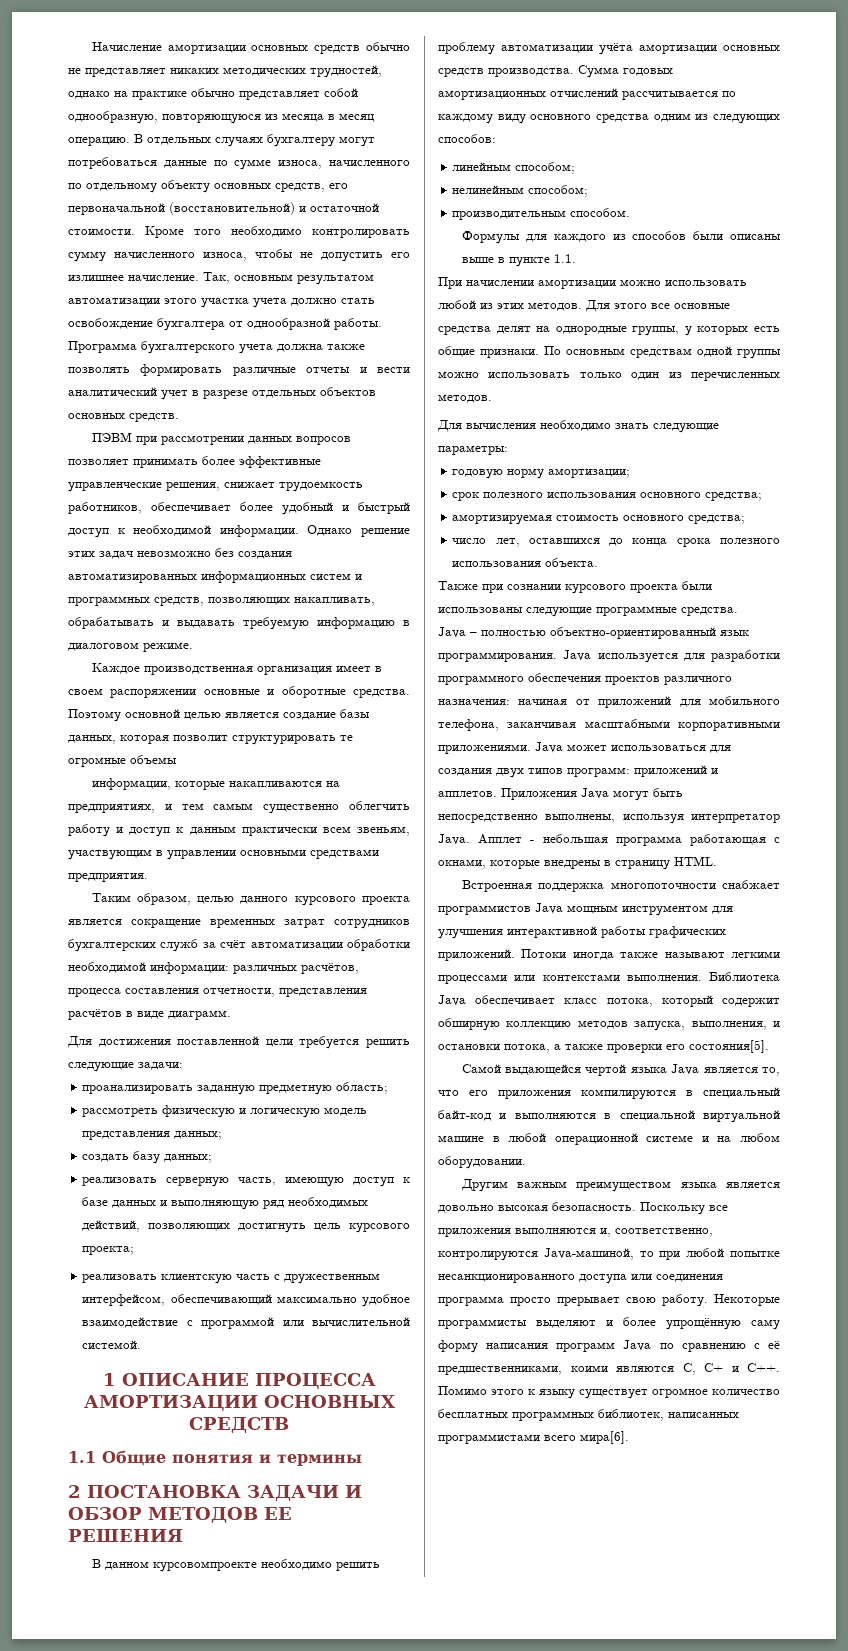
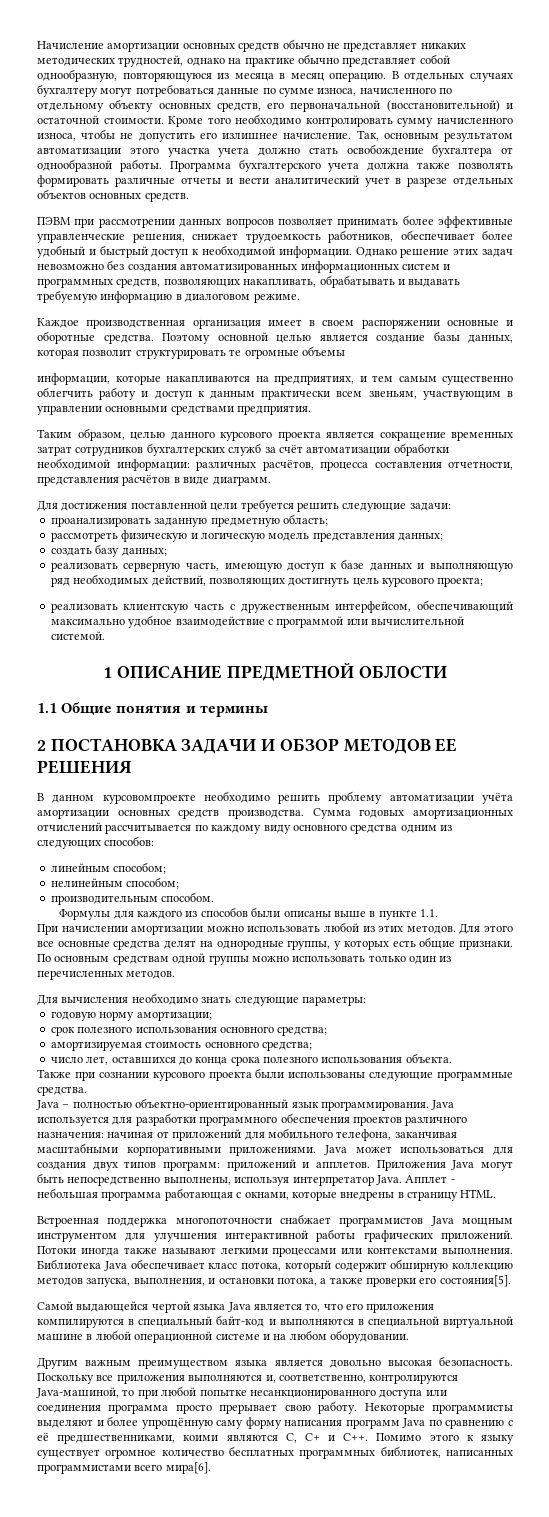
[254,1373,376,1389] [83,1395,395,1411] [189,1417,289,1433] ПРОЦЕССА АМОРТИЗАЦИИ ОСНОВНЫХ СРЕДСТВ -> [226,662,447,681] ПРЕДМЕТНОЙ ОБЛОСТИ

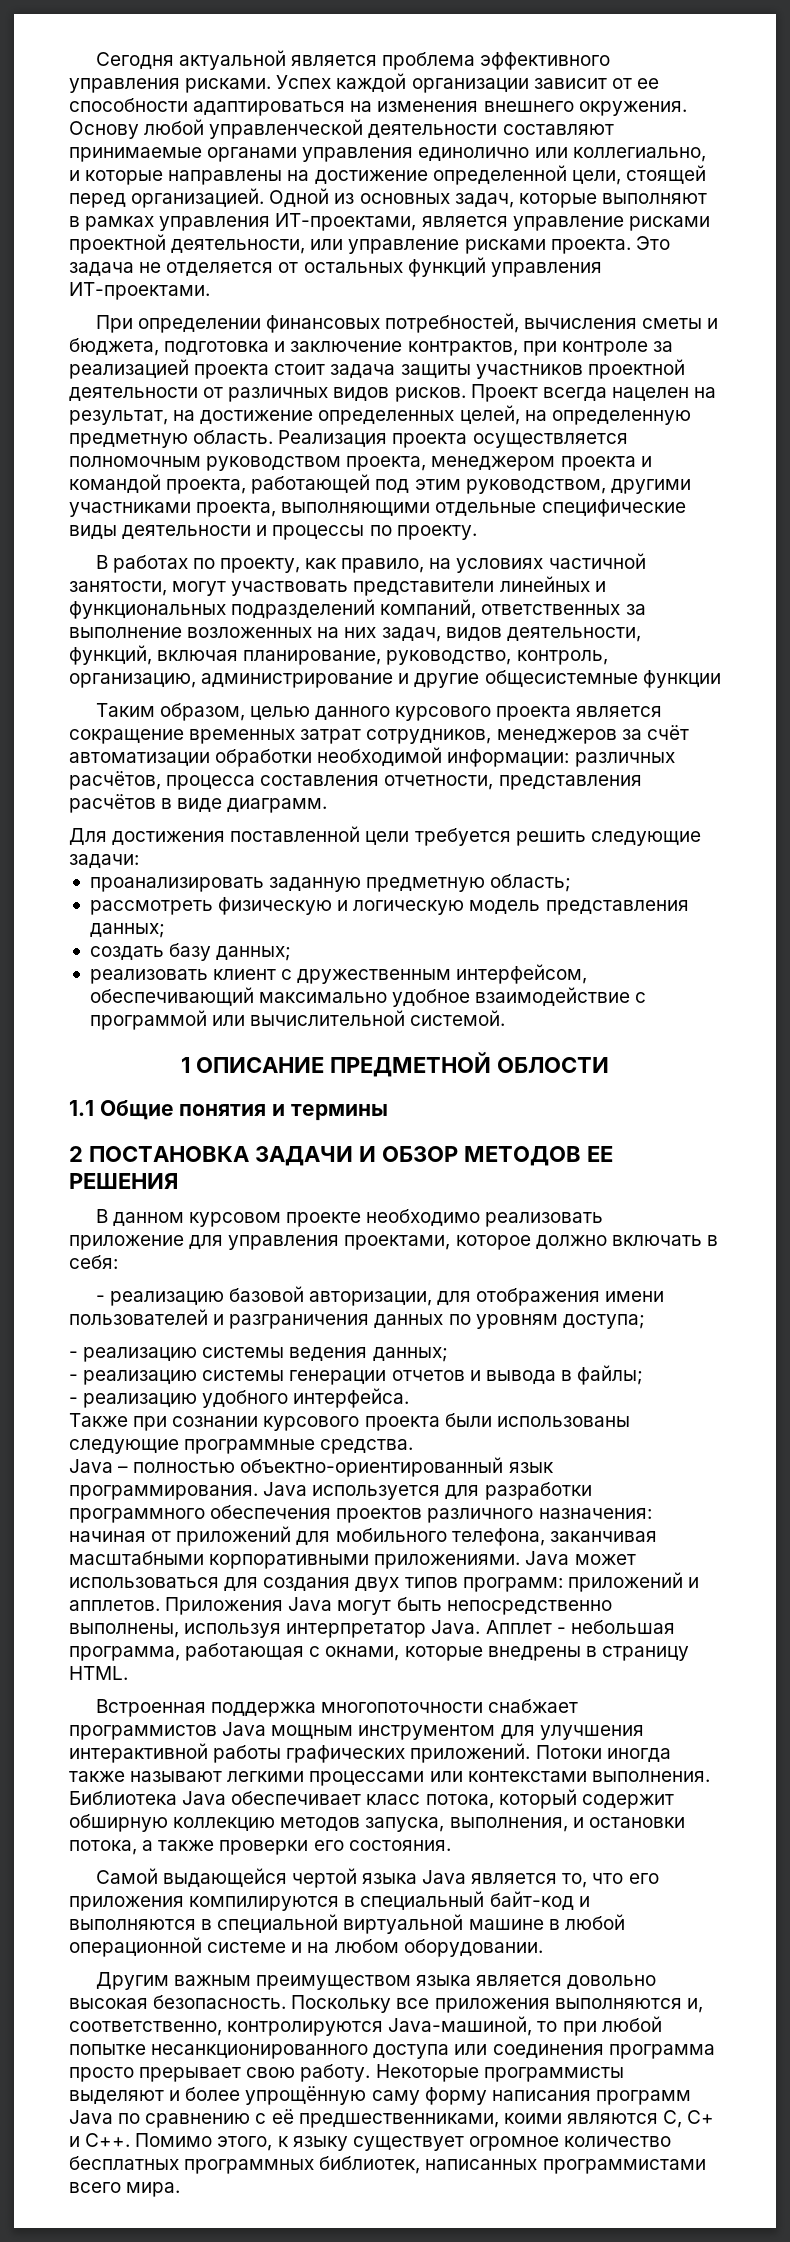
[37,39,466,52] [37,54,450,67] [37,69,513,82] [37,84,452,97] [37,99,513,112] [37,114,513,127] [37,129,513,142] [37,144,513,157] [37,159,513,172] [37,175,513,187] [37,189,189,202] [37,215,513,228] [37,230,513,243] [37,245,513,258] [37,260,451,273] [37,275,461,288] [37,290,300,303] [37,318,513,329] [37,331,513,344] [37,346,345,359] [37,373,513,385] [37,387,513,400] [37,405,312,415] Начисление амортизации основных средств обычно не представляет никаких методических трудностей, однако на практике обычно представляет собой однообразную, повторяющуюся из месяца в месяц операцию. В отдельных случаях бухгалтеру могут потребоваться данные по сумме износа, начисленного по отдельному объекту основных средств, его первоначальной (восстановительной) и остаточной стоимости. Кроме того необходимо контролировать сумму начисленного износа, чтобы не допустить его излишнее начисление. Так, основным результатом автоматизации этого участка учета должно стать освобождение бухгалтера от однообразной работы. Программа бухгалтерского учета должна также позволять формировать различные отчеты и вести аналитический учет в разрезе отдельных объектов основных средств. // ПЭВМ при рассмотрении данных вопросов позволяет принимать более эффективные управленческие решения, снижает трудоемкость работников, обеспечивает более удобный и быстрый доступ к необходимой информации. Однако решение этих задач невозможно без создания автоматизированных информационных систем и программных средств, позволяющих накапливать, обрабатывать и выдавать требуемую информацию в диалоговом режиме. // Каждое производственная организация имеет в своем распоряжении основные и оборотные средства. Поэтому основной целью является создание базы данных, которая позволит структурировать те огромные объемы // информации, которые накапливаются на предприятиях, и тем самым существенно облегчить работу и доступ к данным практически всем звеньям, участвующим в управлении основными средствами предприятия. -> [95,50,611,70] [69,73,659,93] [69,98,687,116] [69,119,614,139] [69,147,706,162] [69,165,706,185] [69,188,707,208] [69,213,710,231] [69,234,670,254] [69,257,602,277] [69,282,210,300] [95,313,719,333] [69,338,673,356] [69,359,685,379] [69,384,717,402] [69,405,691,425] [69,430,628,448] [69,456,652,471] [69,474,691,494] [69,499,686,517] [69,525,477,540] [95,553,646,573] [69,576,606,596] [69,599,646,619] [69,627,641,642] [69,645,608,665] [69,670,721,688] Сегодня актуальной является проблема эффективного управления рисками. Успех каждой организации зависит от ее способности адаптироваться на изменения внешнего окружения. Основу любой управленческой деятельности составляют принимаемые органами управления единолично или коллегиально, и которые направлены на достижение определенной цели, стоящей перед организацией. Одной из основных задач, которые выполняют в рамках управления ИТ-проектами, является управление рисками проектной деятельности, или управление рисками проекта. Это задача не отделяется от остальных функций управления ИТ-проектами. // При определении финансовых потребностей, вычисления сметы и бюджета, подготовка и заключение контрактов, при контроле за реализацией проекта стоит задача защиты участников проектной деятельности от различных видов рисков. Проект всегда нацелен на результат, на достижение определенных целей, на определенную предметную область. Реализация проекта осуществляется полномочным руководством проекта, менеджером проекта и командой проекта, работающей под этим руководством, другими участниками проекта, выполняющими отдельные специфические виды деятельности и процессы по проекту. // В работах по проекту, как правило, на условиях частичной занятости, могут участвовать представители линейных и функциональных подразделений компаний, ответственных за выполнение возложенных на них задач, видов деятельности, функций, включая планирование, руководство, контроль, организацию, администрирование и другие общесистемные функции
[75,443,262,456] сотрудников бухгалтерских служб -> [366,729,617,744] сотрудников, менеджеров
[123,559,513,572] [50,574,484,587] [50,603,225,613] серверную часть, имеющую доступ к базе данных и выполняющую ряд необходимых действий, позволяющих достигнуть цель курсового проекта; // реализовать клиентскую часть -> [213,969,277,980] клиент
[102,791,513,804] [37,808,513,819] [37,822,452,834] [37,836,155,849] [50,862,167,874] [50,877,180,889] [50,892,215,905] [59,907,439,920] [37,922,514,935] [37,937,514,950] [37,953,452,965] [37,970,176,980] [37,993,366,1006] [50,1011,212,1021] [50,1026,328,1036] [50,1041,312,1051] [50,1053,452,1066] курсовомпроекте необходимо решить проблему автоматизации учёта амортизации основных средств производства. Сумма годовых амортизационных отчислений рассчитывается по каждому виду основного средства одним из следующих способов: // линейным способом; // нелинейным способом; // производительным способом. // Формулы для каждого из способов были описаны выше в пункте 1.1. // При начислении амортизации можно использовать любой из этих методов. Для этого все основные средства делят на однородные группы, у которых есть общие признаки. По основным средствам одной группы можно использовать только один из перечисленных методов. // Для вычисления необходимо знать следующие параметры: // годовую норму амортизации; // срок полезного использования основного средства; // амортизируемая стоимость основного средства; // число лет, оставшихся до конца срока полезного использования объекта. -> [188,1209,604,1227] [69,1235,718,1250] [69,1255,118,1269] [95,1286,665,1306] [69,1309,645,1329] [69,1347,448,1362] [69,1365,644,1385] [69,1388,410,1408] курсовом проекте необходимо реализовать приложение для управления проектами, которое должно включать в себя: // - реализацию базовой авторизации, для отображения имени пользователей и разграничения данных по уровням доступа; // - реализацию системы ведения данных; // - реализацию системы генерации отчетов и вывода в файлы; // - реализацию удобного интерфейса.
[101,1191,162,1201] программа -> [69,1646,180,1661] программа,
[439,1275,511,1287] состояния[5]. -> [348,1840,451,1851] состояния.
[429,1434,459,1441] этого -> [217,2136,273,2151] этого,
[165,1462,211,1474] мира[6]. -> [126,2182,181,2197] мира.

